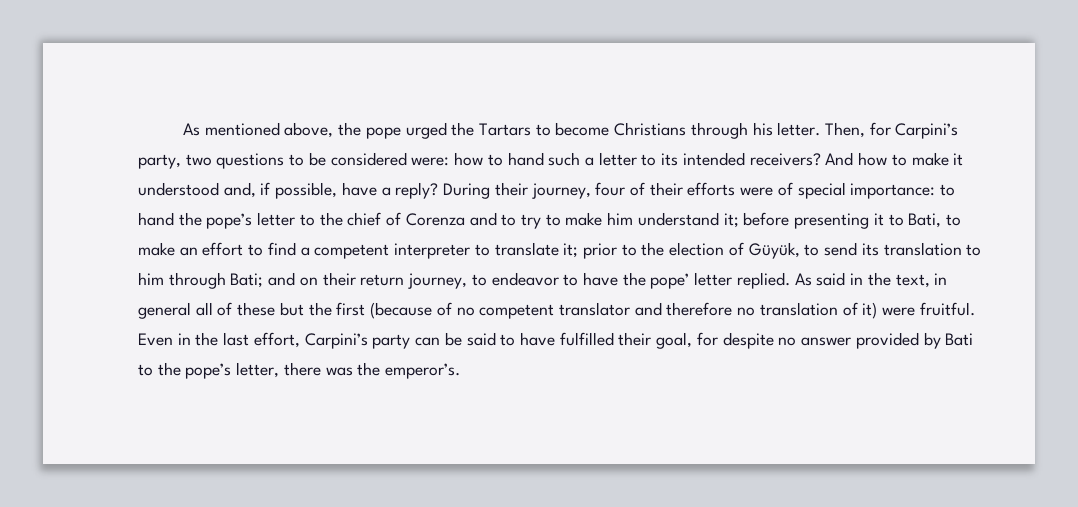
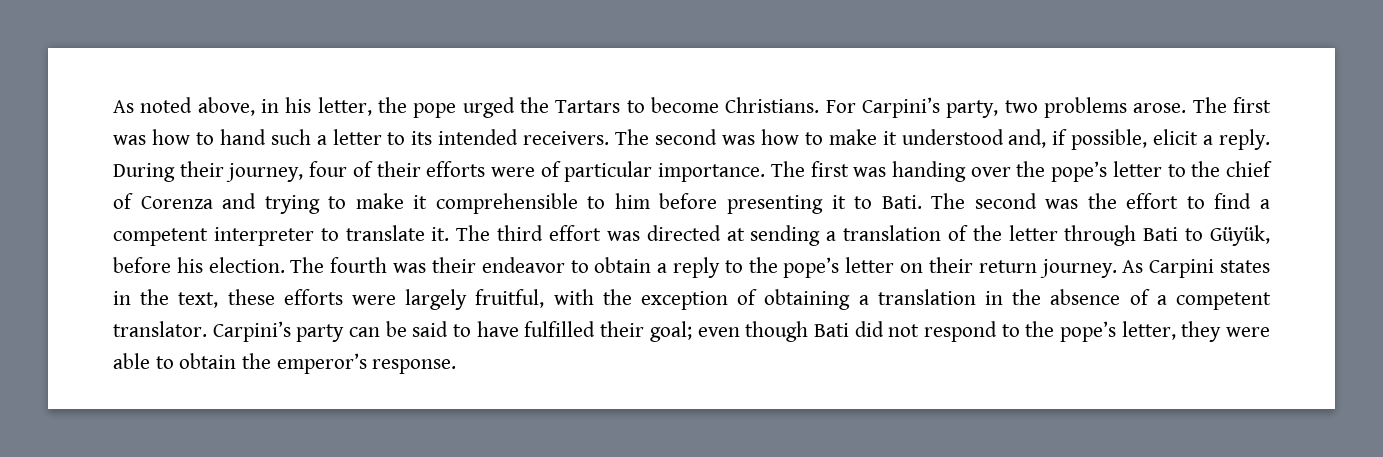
[182,122,334,138] As mentioned above, -> [113,97,372,116] As noted above, in his letter,
[614,122,959,139] [138,152,450,169] Christians through his letter. Then, for Carpini’s party, two questions to be considered were: -> [725,97,1271,118] [113,135,146,145] Christians. For Carpini’s party, two problems arose. The first was
[749,152,854,166] receivers? And -> [523,129,755,145] receivers. The second was
[341,182,439,199] have a reply? -> [1153,129,1270,150] elicit a reply.
[797,182,956,199] [138,212,174,226] special importance: to hand -> [564,161,1011,182] particular importance. The first was handing over
[501,212,961,229] [138,242,198,256] to try to make him understand it; before presenting it to Bati, to make an -> [264,193,1117,214] trying to make it comprehensible to him before presenting it to Bati. The second was the
[563,242,982,259] [138,272,948,289] [138,302,975,319] [138,332,300,348] it; prior to the election of Güyük, to send its translation to him through Bati; and on their return journey, to endeavor to have the pope’ letter replied. As said in the text, in general all of these but the first (because of no competent translator and therefore no translation of it) were fruitful. Even in the last effort, -> [431,225,1270,246] [113,257,1271,278] [113,289,1272,310] [113,321,207,337] it. The third effort was directed at sending a translation of the letter through Bati to Güyük, before his election. The fourth was their endeavor to obtain a reply to the pope’s letter on their return journey. As Carpini states in the text, these efforts were largely fruitful, with the exception of obtaining a translation in the absence of a competent translator.
[656,332,974,349] [138,362,461,379] goal, for despite no answer provided by Bati to the pope’s letter, there was the emperor’s. -> [649,321,1270,342] [113,353,457,374] goal; even though Bati did not respond to the pope’s letter, they were able to obtain the emperor’s response.

